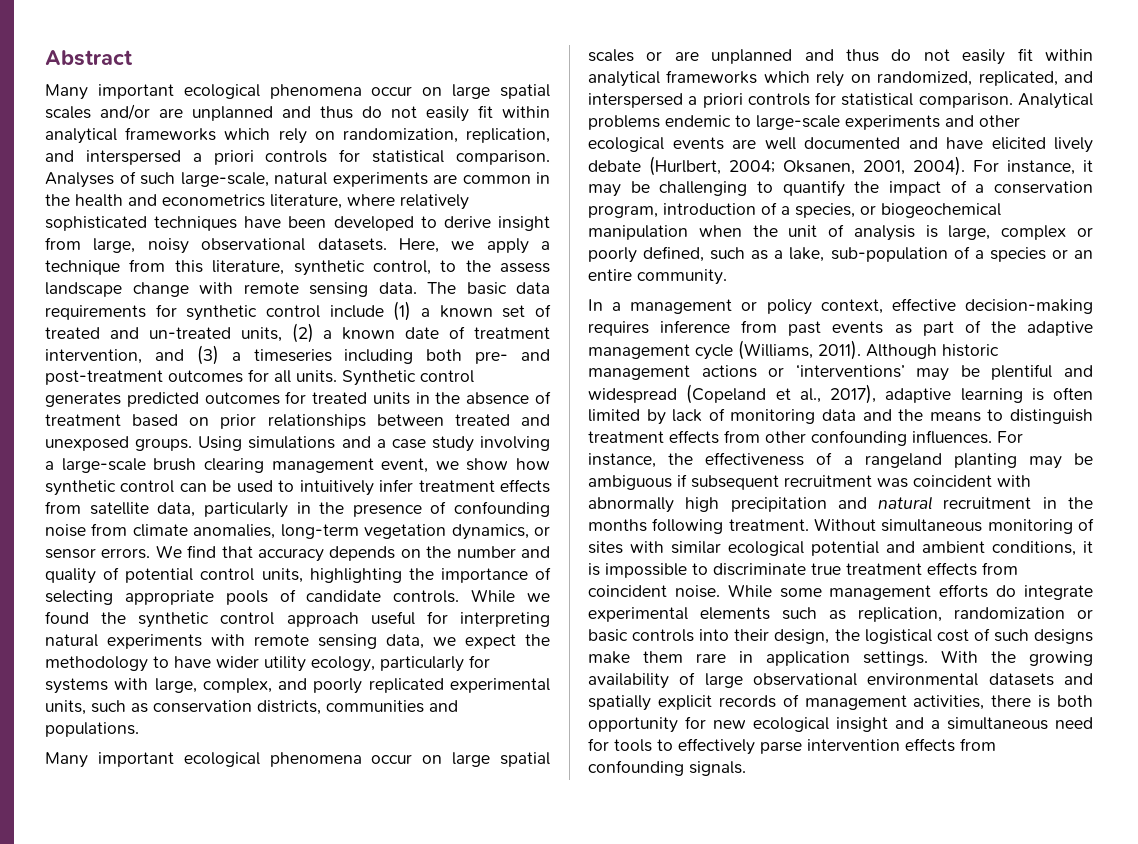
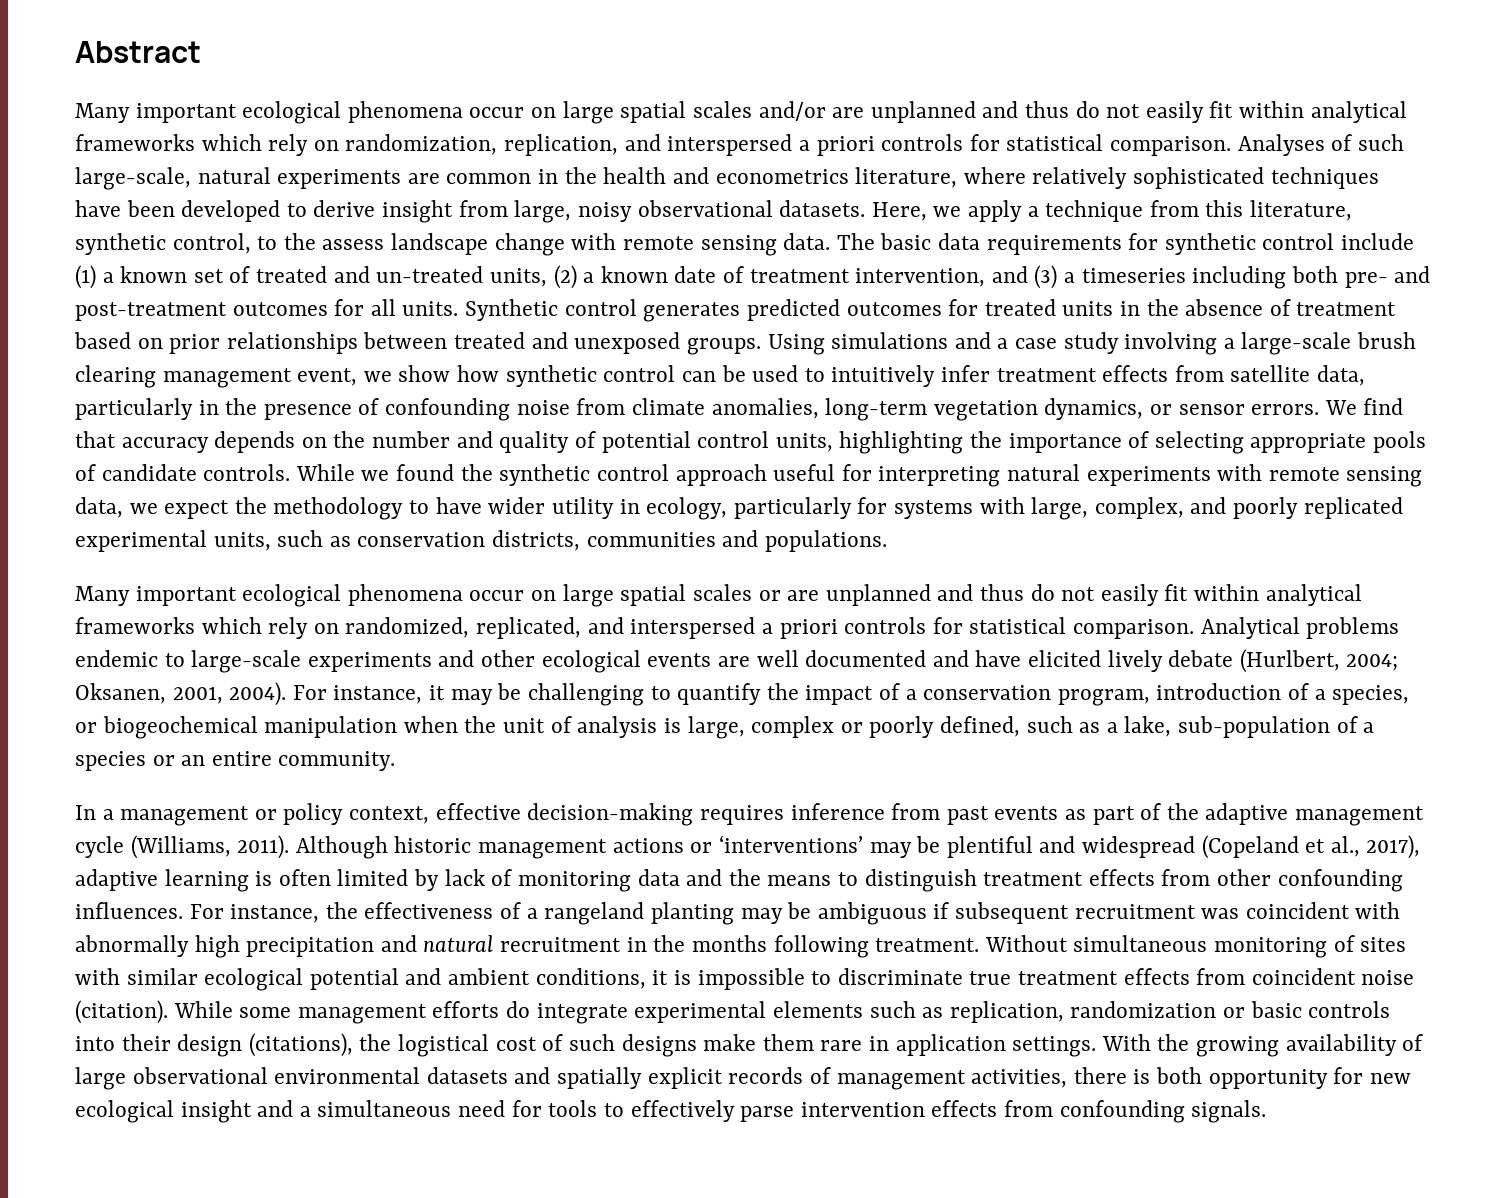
(306, 664) none -> [619,499,640,514] in
[674,585,720,598] noise. -> [1361,970,1415,985] [75,1000,168,1024] noise (citation).
[774,629,830,644] design, -> [177,1033,353,1057] design (citations),

